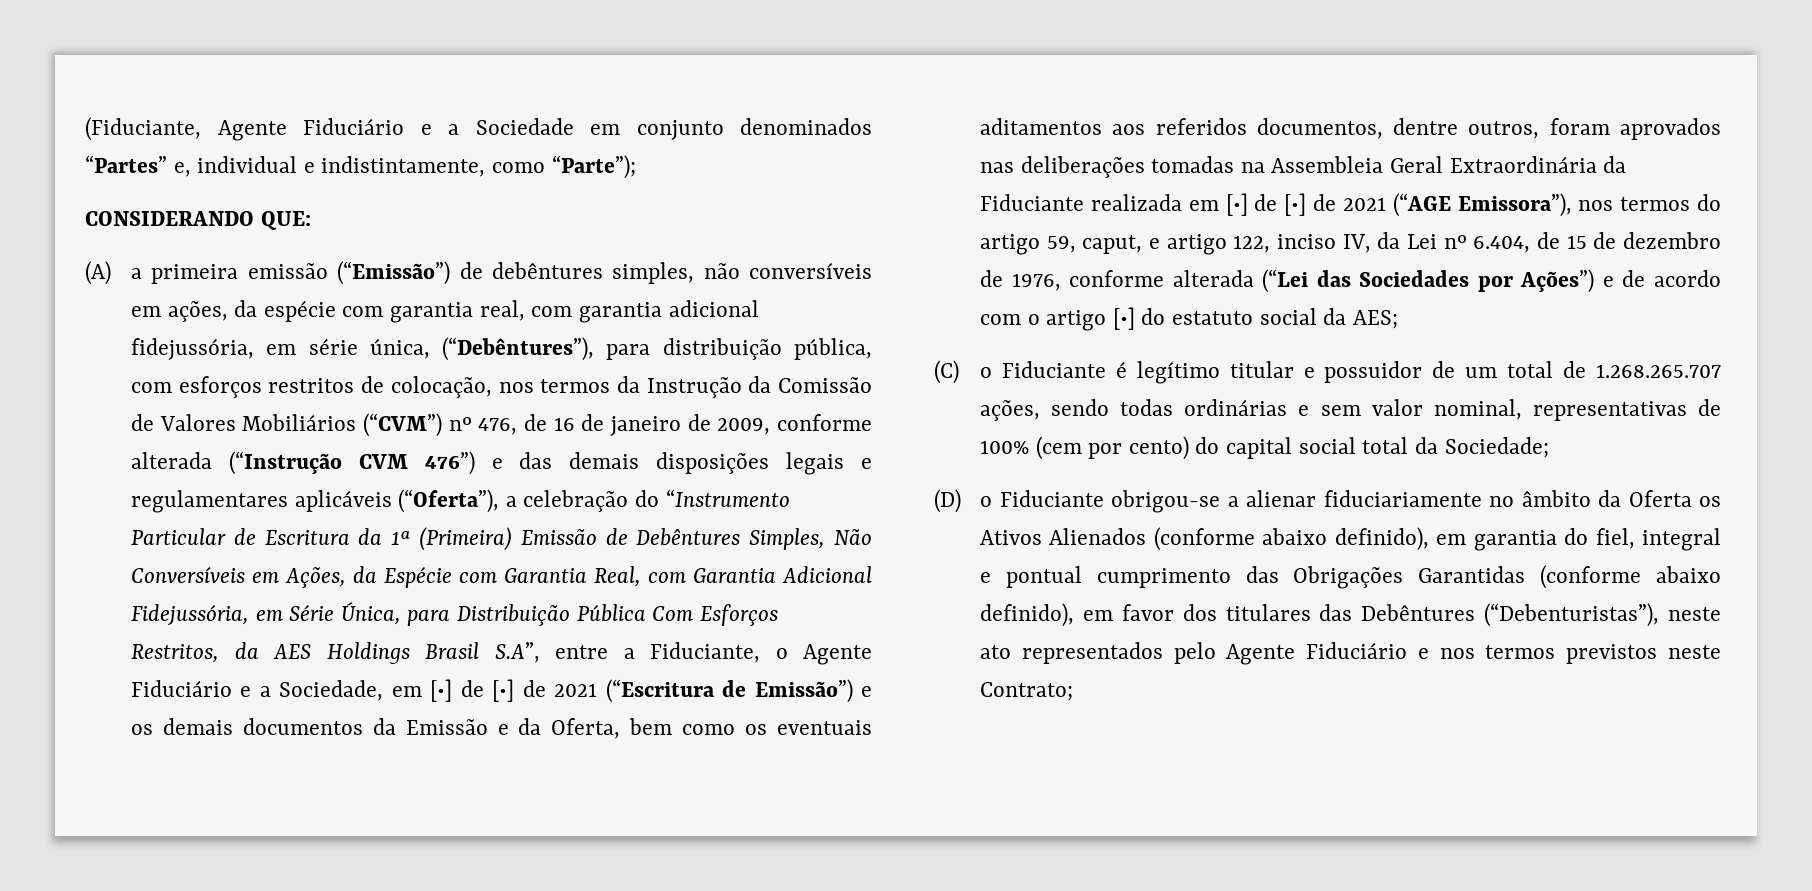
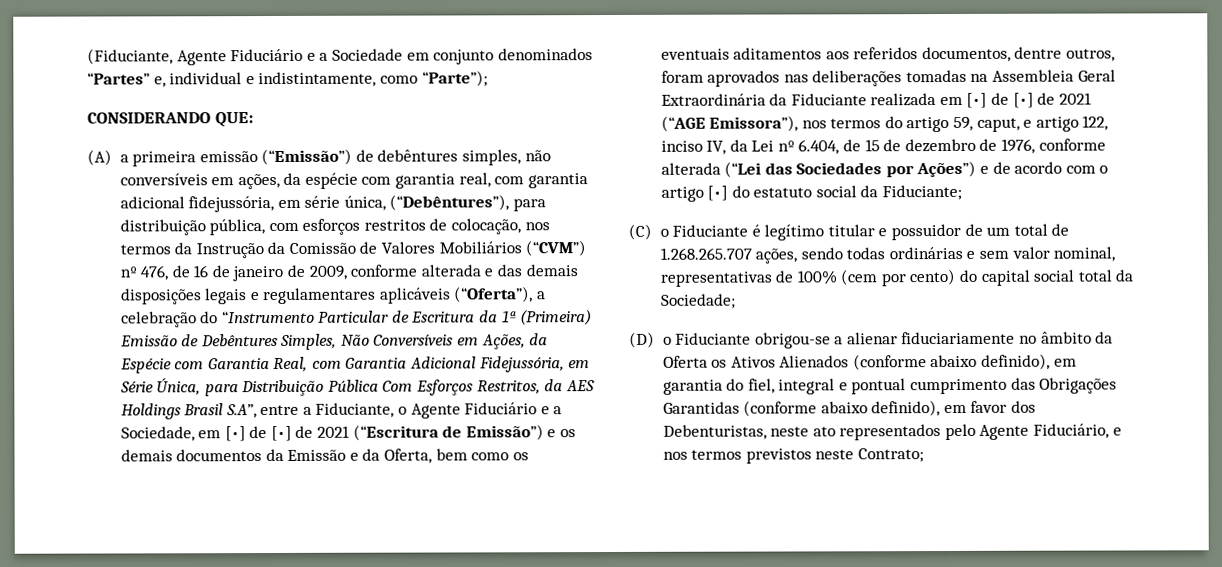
[228,451,475,475] (“Instrução CVM 476”) -> (481, 270) none
[1352,310,1398,329] AES; -> [882,184,963,201] Fiduciante;
[1225,603,1660,627] titulares das Debêntures (“Debenturistas”), -> [662,424,767,440] Debenturistas,
[1306,642,1408,659] Fiduciário -> [1033,423,1110,439] Fiduciário,

